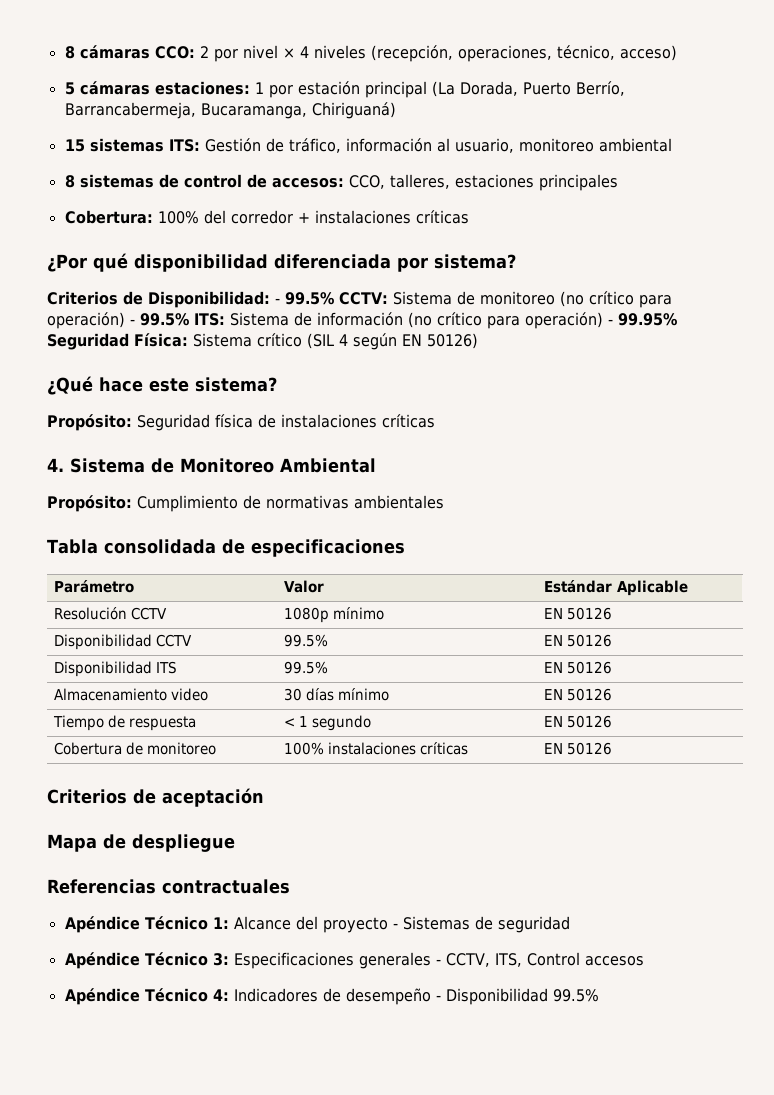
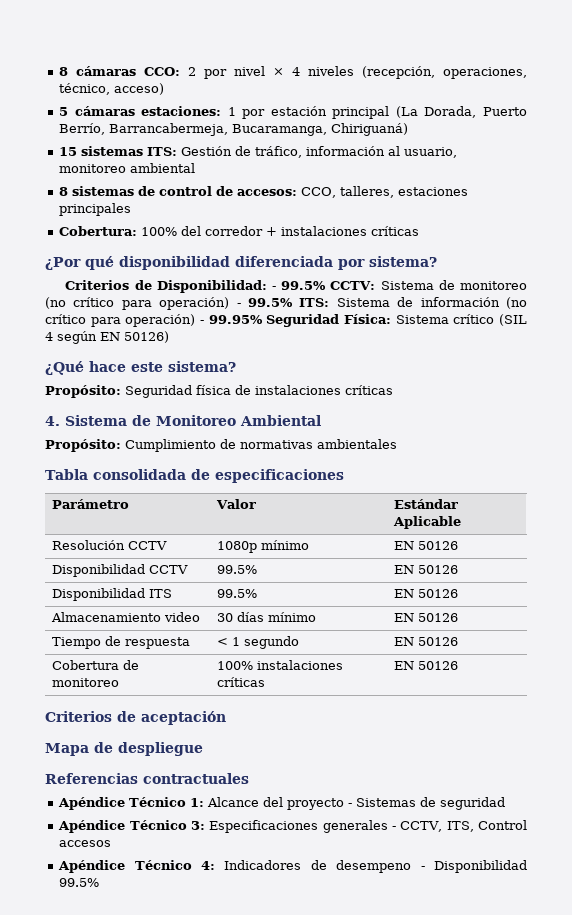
[345,988,431,1005] desempeño -> [336,860,412,873] desempeno

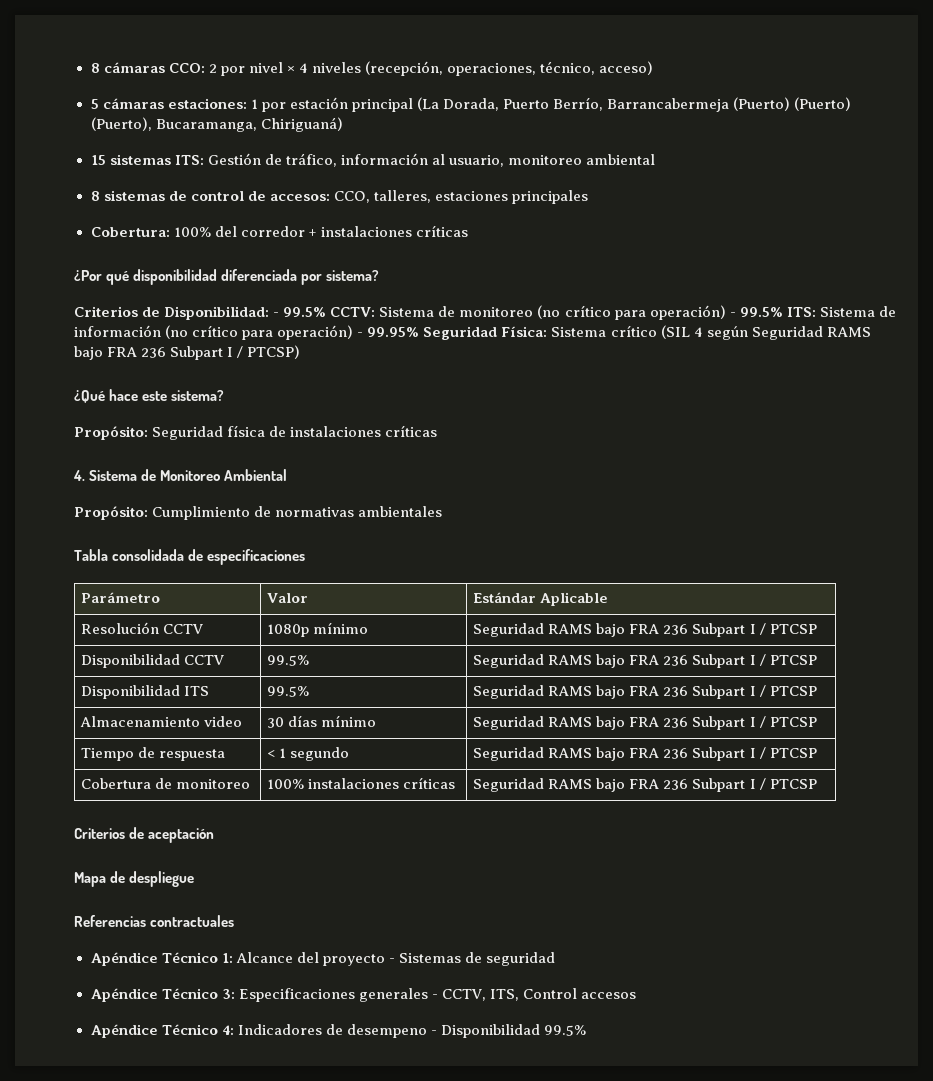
[109,123,229,136] Barrancabermeja, -> [607,97,852,112] [90,117,152,131] Barrancabermeja (Puerto) (Puerto) (Puerto),
[100,331,169,343] EN 50126) -> [751,326,871,340] [74,345,301,360] Seguridad RAMS bajo FRA 236 Subpart I / PTCSP)
[394,541,459,550] [52,564,189,577] [217,565,258,574] [394,565,459,574] [52,588,173,601] [217,589,258,598] [394,589,459,598] EN 50126 // Disponibilidad CCTV | 99.5% | EN 50126 // Disponibilidad ITS | 99.5% | EN 50126 -> [473,623,817,637] [81,654,225,668] [267,655,310,666] [473,654,817,668] [81,685,210,699] [267,686,310,697] [473,685,817,699] Seguridad RAMS bajo FRA 236 Subpart I / PTCSP // Disponibilidad CCTV | 99.5% | Seguridad RAMS bajo FRA 236 Subpart I / PTCSP // Disponibilidad ITS | 99.5% | Seguridad RAMS bajo FRA 236 Subpart I / PTCSP
[394,613,459,622] EN 50126 -> [473,716,817,730] Seguridad RAMS bajo FRA 236 Subpart I / PTCSP
[394,637,459,646] EN 50126 -> [473,747,817,761] Seguridad RAMS bajo FRA 236 Subpart I / PTCSP
[394,661,459,670] EN 50126 -> [473,778,817,792] Seguridad RAMS bajo FRA 236 Subpart I / PTCSP

